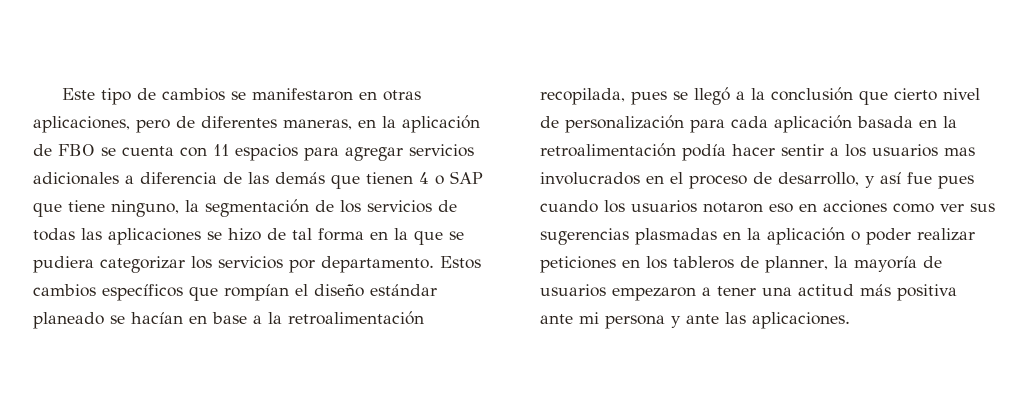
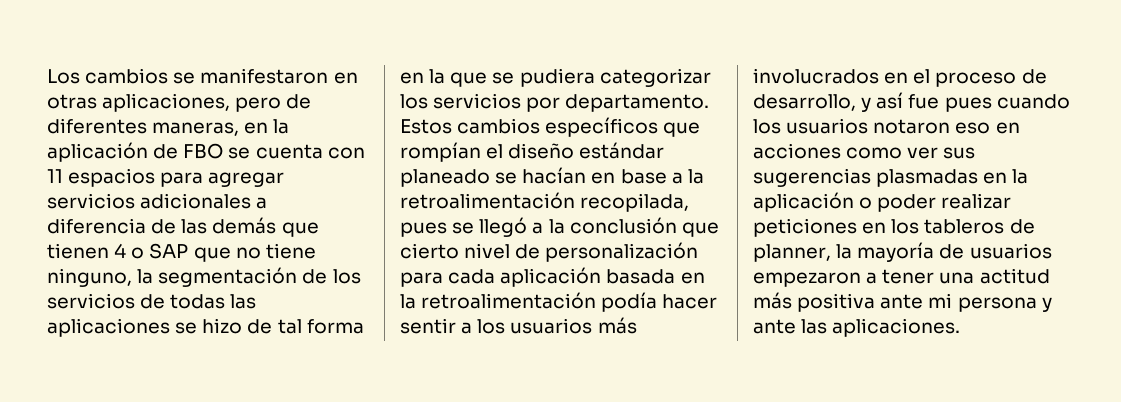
[62,88,157,105] Este tipo de -> [47,69,80,84] Los
(62, 209) none -> [235,247,261,259] no
[944,147,975,156] mas -> [597,317,637,334] más

